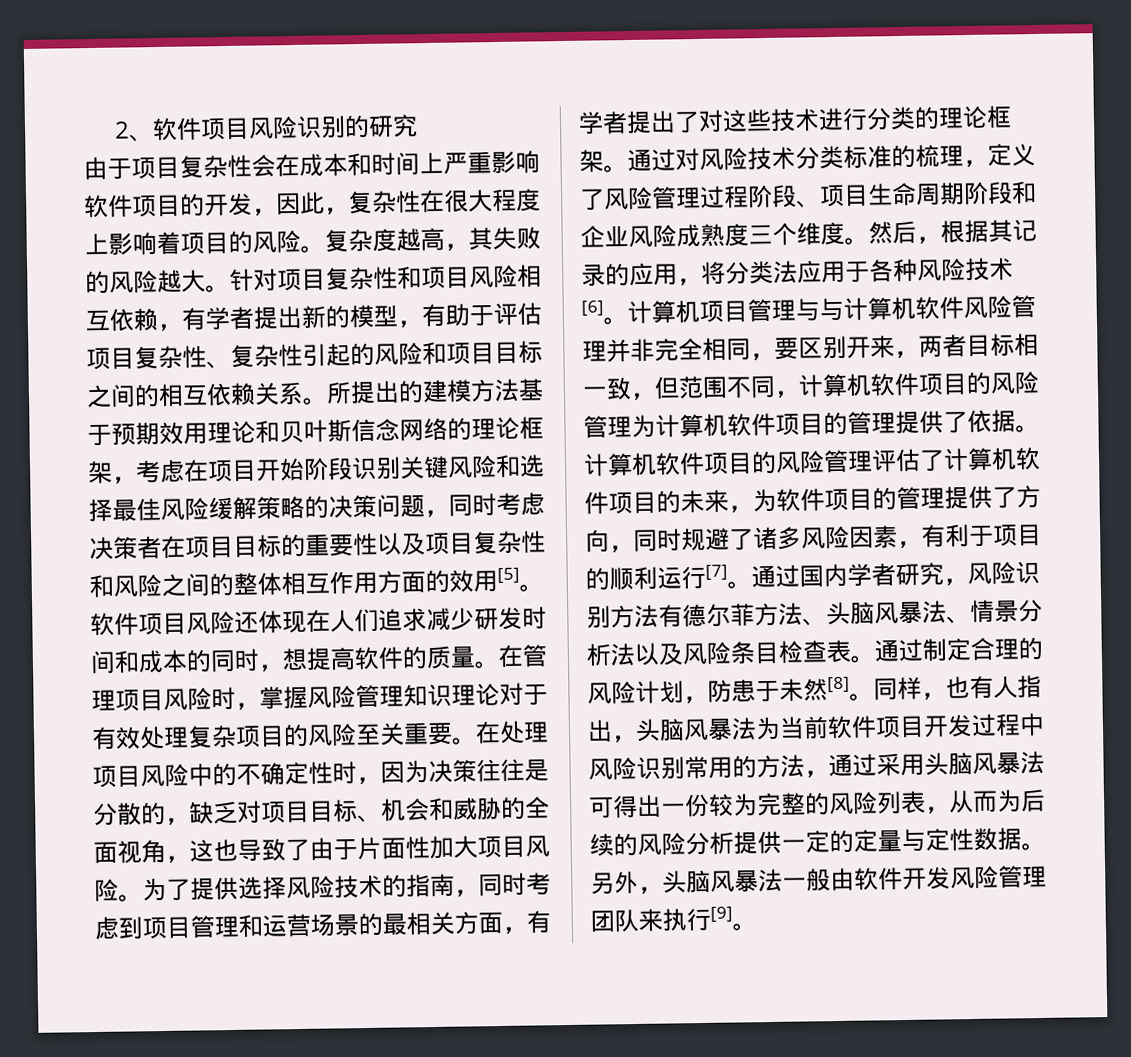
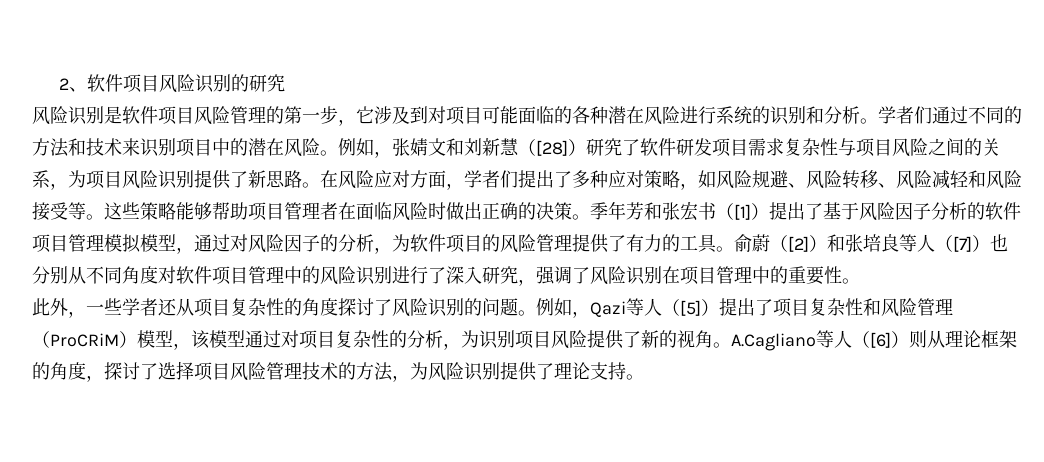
[83,150,540,181] [84,188,541,219] [84,226,541,256] [85,264,542,295] [85,302,542,332] [86,340,543,371] [86,378,544,409] [87,416,544,447] [87,454,545,485] [88,492,545,523] [89,530,546,561] [89,567,520,599] [519,584,544,592] [90,606,547,637] [90,644,548,675] [91,682,548,712] [91,720,549,751] [92,758,549,789] [93,796,550,827] [93,835,550,865] [94,872,551,903] [94,910,552,941] [578,105,1012,135] [579,143,1036,173] [579,180,1037,211] [580,218,1037,248] [581,257,1014,287] [581,300,604,316] [603,295,1036,325] [582,332,1039,363] [582,370,1040,401] [583,409,1040,439] [583,446,1041,477] [584,484,1041,515] [585,523,1042,553] [585,564,728,591] [727,560,1040,589] [586,598,1043,629] [586,636,1044,667] [587,676,850,705] [849,674,1042,701] [587,712,1045,743] [588,750,1045,781] [588,788,1046,819] [589,827,1046,857] [590,865,1047,895] [590,906,733,933] 由于项目复杂性会在成本和时间上严重影响软件项目的开发，因此，复杂性在很大程度上影响着项目的风险。复杂度越高，其失败的风险越大。针对项目复杂性和项目风险相互依赖，有学者提出新的模型，有助于评估项目复杂性、复杂性引起的风险和项目目标之间的相互依赖关系。所提出的建模方法基于预期效用理论和贝叶斯信念网络的理论框架，考虑在项目开始阶段识别关键风险和选择最佳风险缓解策略的决策问题，同时考虑决策者在项目目标的重要性以及项目复杂性和风险之间的整体相互作用方面的效用[5]。软件项目风险还体现在人们追求减少研发时间和成本的同时，想提高软件的质量。在管理项目风险时，掌握风险管理知识理论对于有效处理复杂项目的风险至关重要。在处理项目风险中的不确定性时，因为决策往往是分散的，缺乏对项目目标、机会和威胁的全面视角，这也导致了由于片面性加大项目风险。为了提供选择风险技术的指南，同时考虑到项目管理和运营场景的最相关方面，有学者提出了对这些技术进行分类的理论框架。通过对风险技术分类标准的梳理，定义了风险管理过程阶段、项目生命周期阶段和企业风险成熟度三个维度。然后，根据其记录的应用，将分类法应用于各种风险技术[6]。计算机项目管理与与计算机软件风险管理并非完全相同，要区别开来，两者目标相一致，但范围不同，计算机软件项目的风险管理为计算机软件项目的管理提供了依据。计算机软件项目的风险管理评估了计算机软件项目的未来，为软件项目的管理提供了方向，同时规避了诸多风险因素，有利于项目的顺利运行[7]。通过国内学者研究，风险识别方法有德尔菲方法、头脑风暴法、情景分析法以及风险条目检查表。通过制定合理的风险计划，防患于未然[8]。同样，也有人指出，头脑风暴法为当前软件项目开发过程中风险识别常用的方法，通过采用头脑风暴法可得出一份较为完整的风险列表，从而为后续的风险分析提供一定的定量与定性数据。另外，头脑风暴法一般由软件开发风险管理团队来执行[9] -> [32,106,1022,126] [32,138,1000,158] [32,170,1022,190] [32,201,1021,221] [32,234,1008,254] [32,266,860,286] [32,298,953,318] [32,330,1017,351] [32,361,626,382] 风险识别是软件项目风险管理的第一步，它涉及到对项目可能面临的各种潜在风险进行系统的识别和分析。学者们通过不同的方法和技术来识别项目中的潜在风险。例如，张婧文和刘新慧（[28]）研究了软件研发项目需求复杂性与项目风险之间的关系，为项目风险识别提供了新思路。在风险应对方面，学者们提出了多种应对策略，如风险规避、风险转移、风险减轻和风险接受等。这些策略能够帮助项目管理者在面临风险时做出正确的决策。季年芳和张宏书（[1]）提出了基于风险因子分析的软件项目管理模拟模型，通过对风险因子的分析，为软件项目的风险管理提供了有力的工具。俞蔚（[2]）和张培良等人（[7]）也分别从不同角度对软件项目管理中的风险识别进行了深入研究，强调了风险识别在项目管理中的重要性。 // 此外，一些学者还从项目复杂性的角度探讨了风险识别的问题。例如，Qazi等人（[5]）提出了项目复杂性和风险管理（ProCRiM）模型，该模型通过对项目复杂性的分析，为识别项目风险提供了新的视角。A.Cagliano等人（[6]）则从理论框架的角度，探讨了选择项目风险管理技术的方法，为风险识别提供了理论支持

